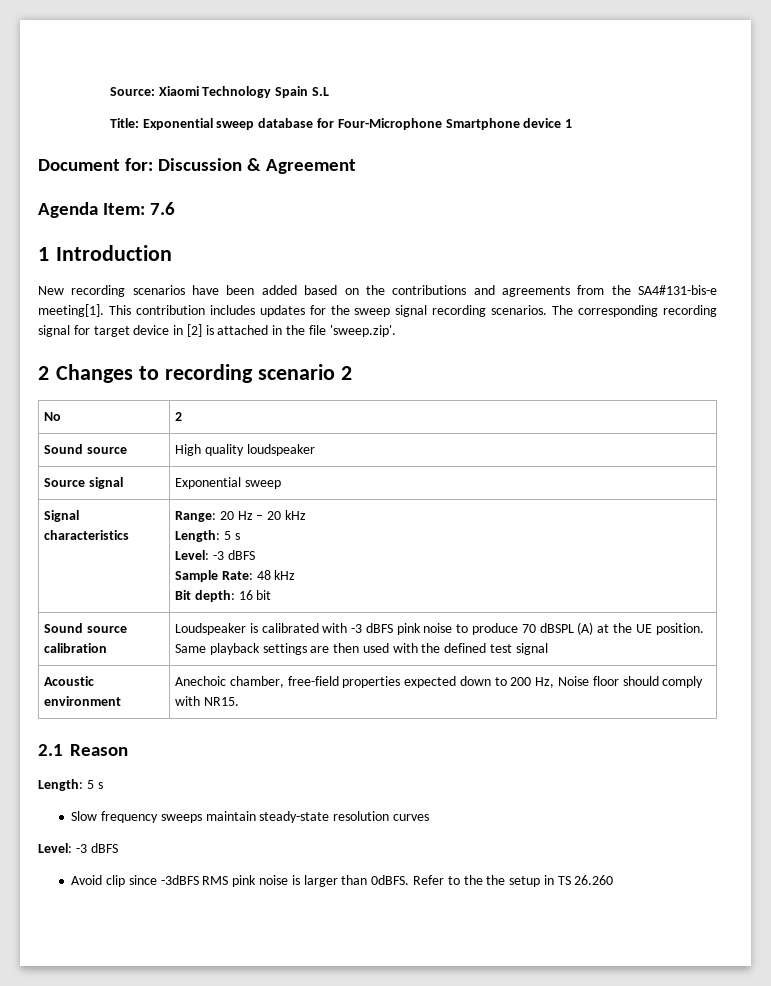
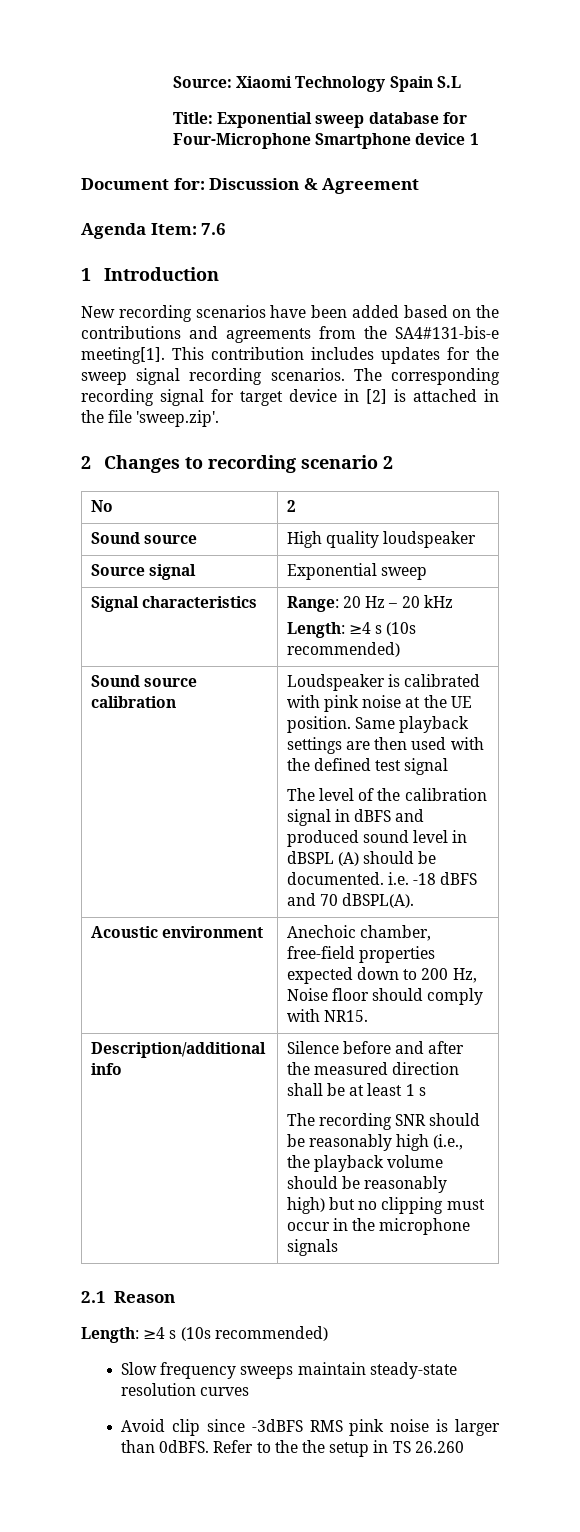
[223,531,240,540] [175,550,255,560] [175,570,296,582] [175,590,272,602] 5 s // Level: -3 dBFS // Sample Rate: 48 kHz // Bit depth: 16 bit -> [349,622,417,636] [286,642,400,657] ≥4 s (10s recommended)
[351,622,594,635] -3 dBFS pink noise to produce 70 dBSPL (A) -> [324,695,402,712] pink noise
(548, 649) none -> [286,788,487,801] [286,809,425,826] [286,830,468,847] [286,851,437,866] [286,872,478,885] [286,893,415,908] // The level of the calibration signal in dBFS and produced sound level in dBSPL (A) should be documented. i.e. -18 dBFS and 70 dBSPL(A).
(239, 701) none -> [90,1042,266,1058] [90,1063,122,1075] [286,1041,465,1054] [286,1062,460,1075] [286,1083,426,1096] [286,1113,481,1130] [286,1134,464,1151] [286,1155,444,1172] [286,1176,448,1193] [286,1197,485,1214] [286,1218,471,1235] [286,1239,338,1256] // Description/additional info | Silence before and after the measured direction shall be at least 1 s // The recording SNR should be reasonably high (i.e., the playback volume should be reasonably high) but no clipping must occur in the microphone signals
[86,780,103,789] 5 s -> [143,1326,328,1341] ≥4 s (10s recommended)
[38,843,118,853] // Level: -3 dBFS -> (250, 1391) none

